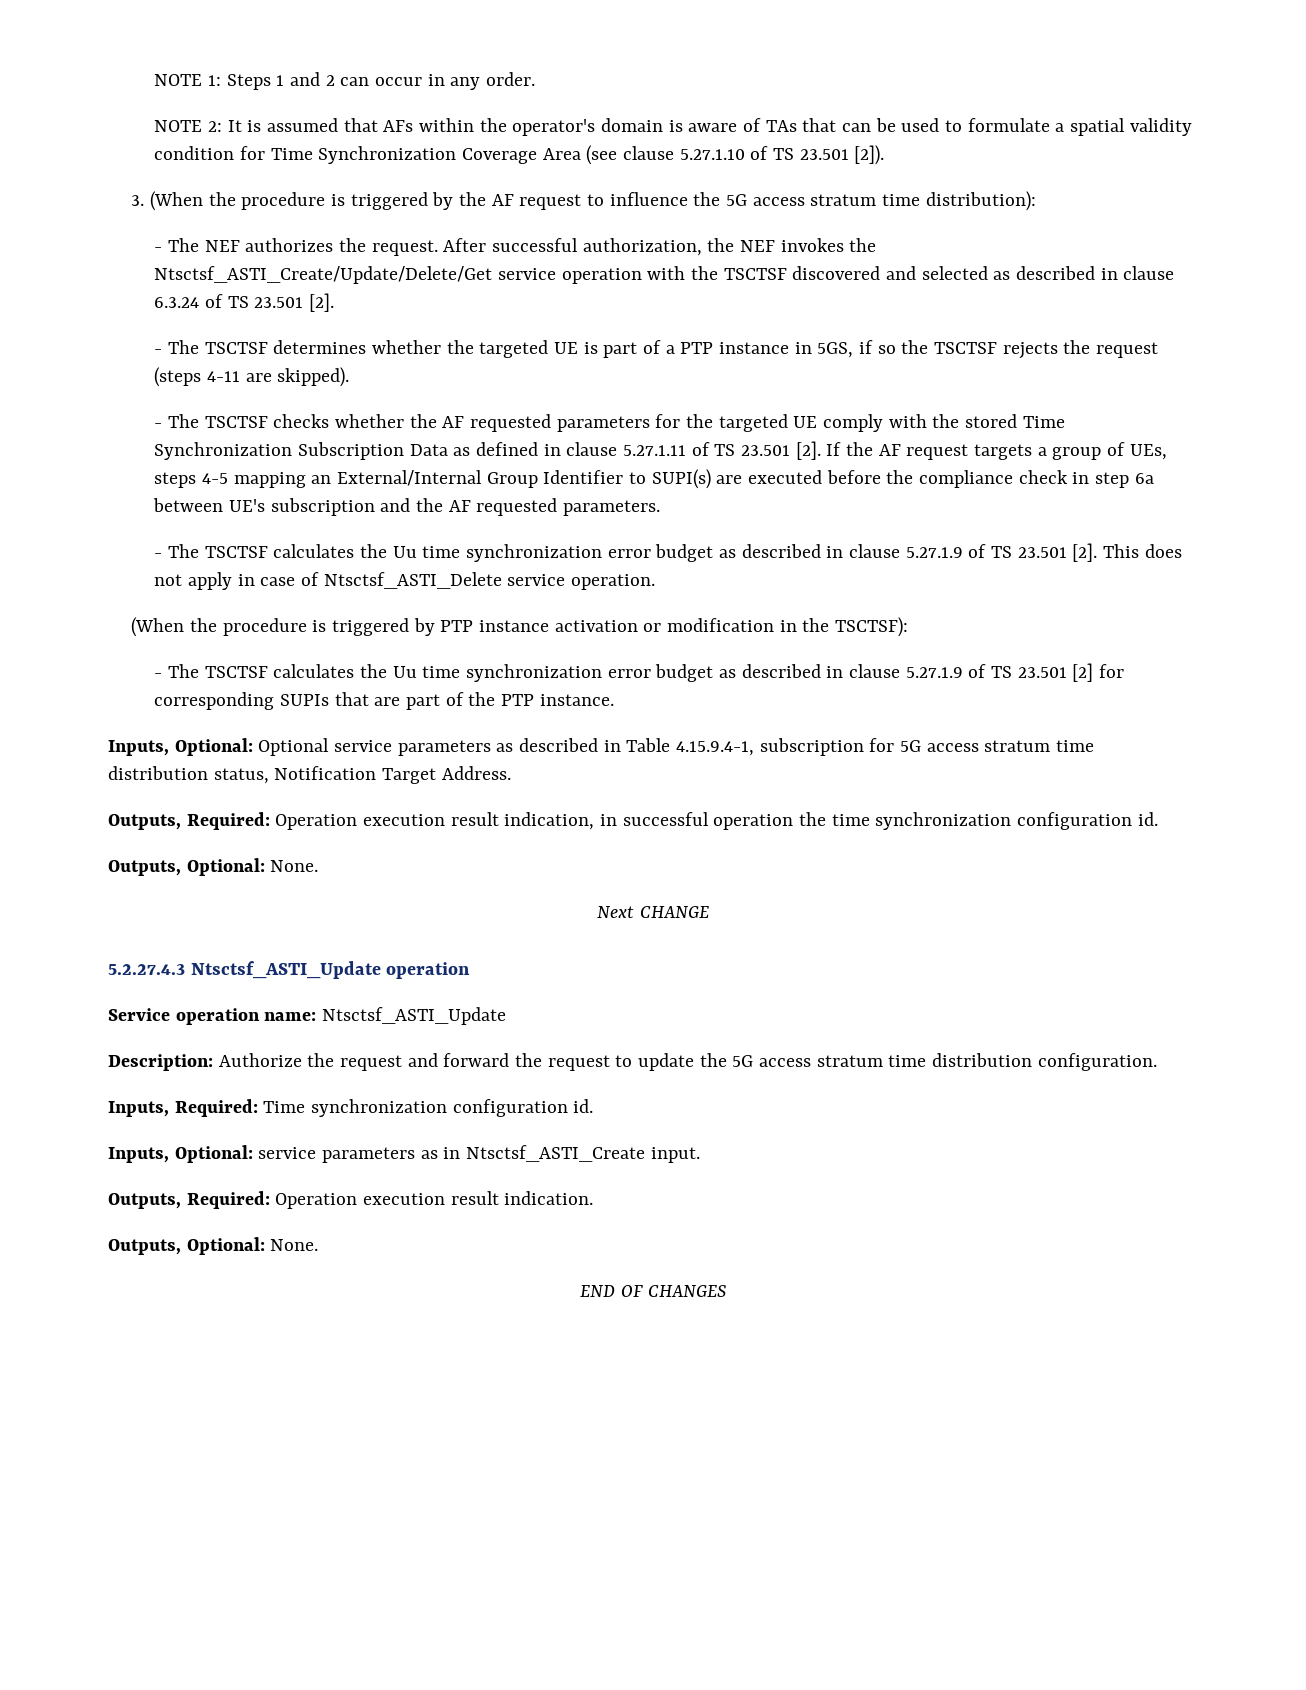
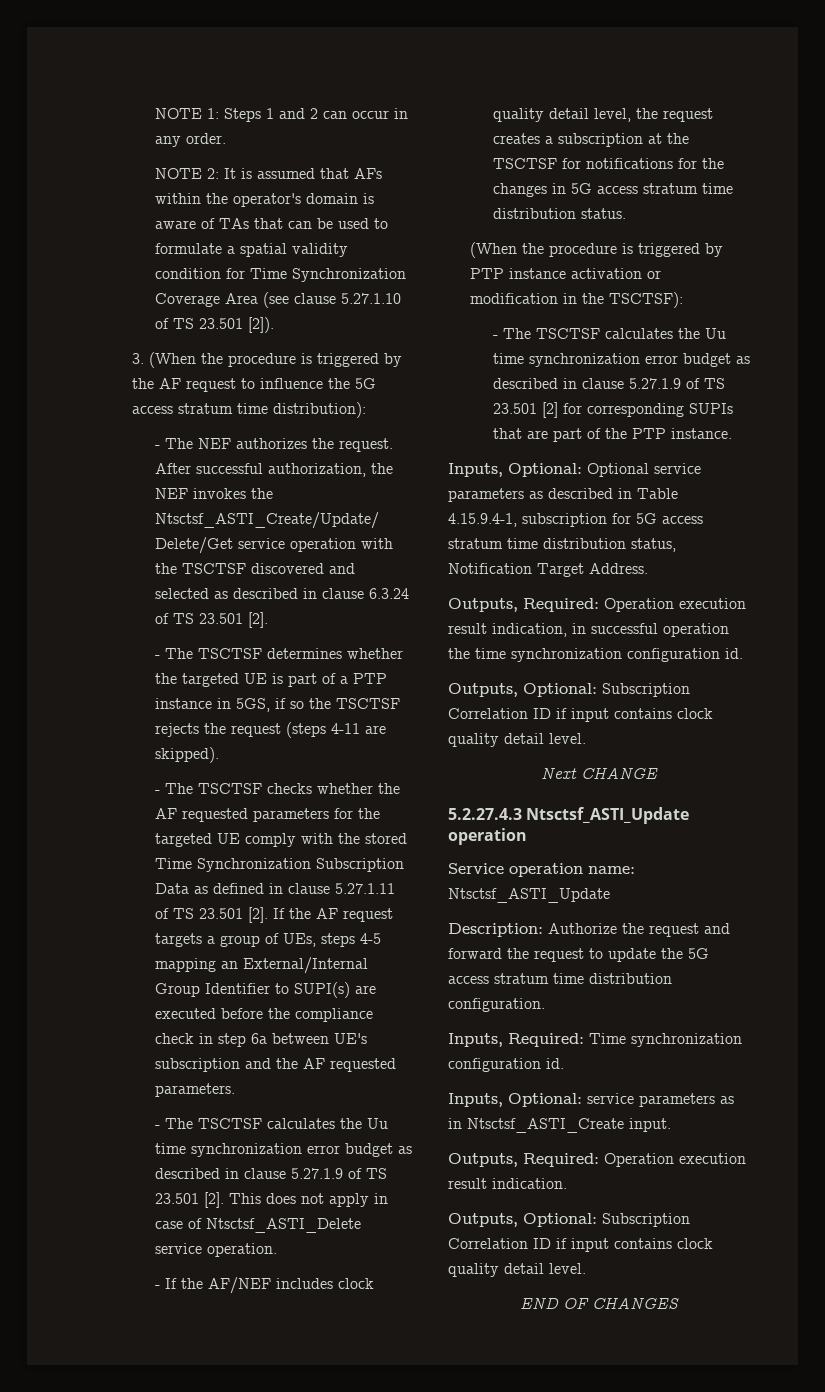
(656, 582) none -> [154,1277,374,1294] [492,108,713,122] [492,133,689,147] [492,158,724,169] [492,183,733,197] [492,208,626,219] // - If the AF/NEF includes clock quality detail level, the request creates a subscription at the TSCTSF for notifications for the changes in 5G access stratum time distribution status.
[270,860,319,872] None. -> [602,683,690,697] [448,708,713,722] [448,733,586,747] Subscription Correlation ID if input contains clock quality detail level.
[270,1239,319,1251] None. -> [602,1213,690,1227] [448,1238,713,1252] [448,1263,586,1277] Subscription Correlation ID if input contains clock quality detail level.

